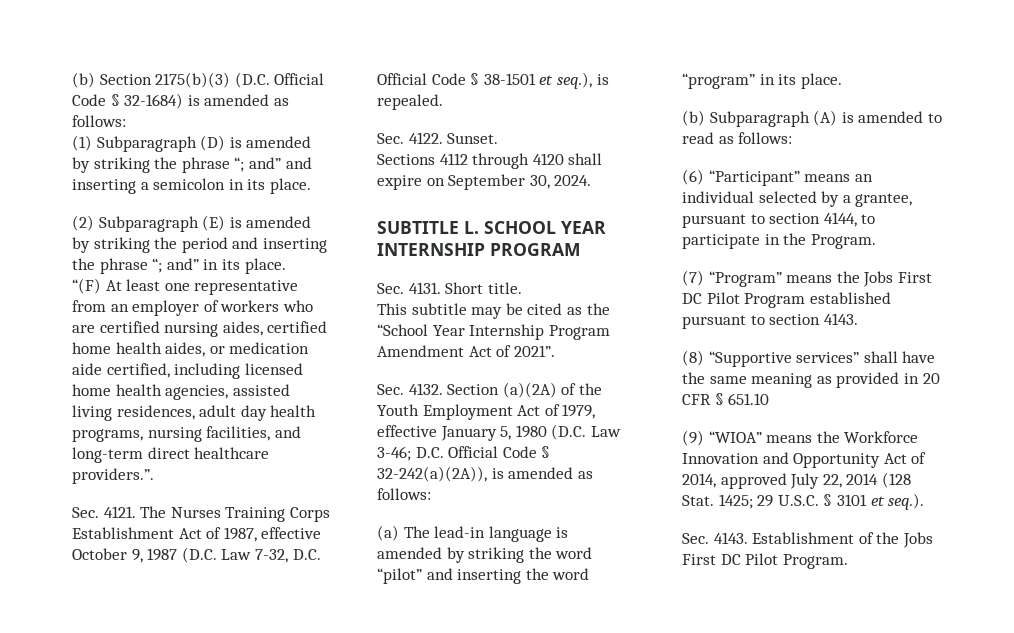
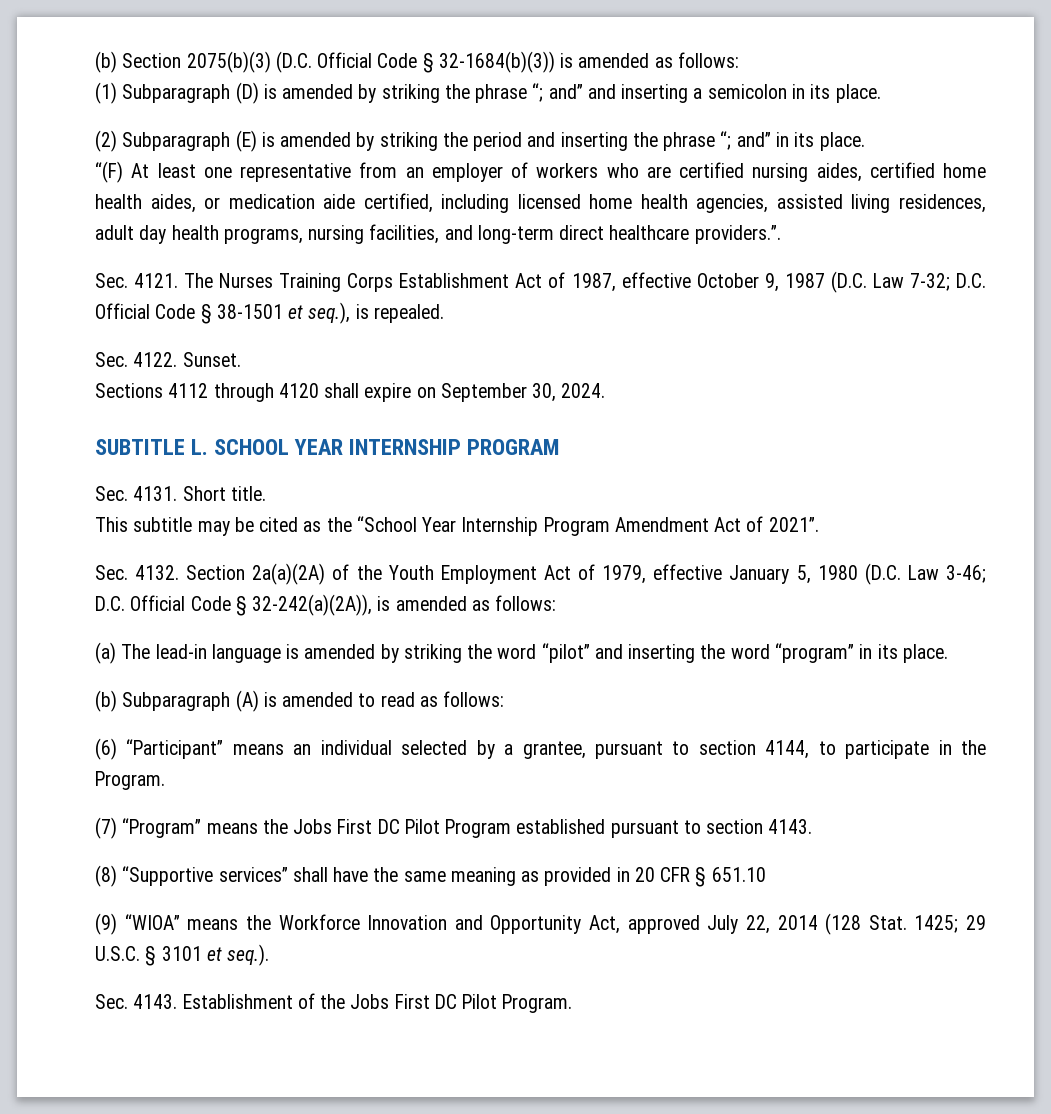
[155,72,231,88] 2175(b)(3) -> [186,51,271,73] 2075(b)(3)
[124,93,184,109] 32-1684) -> [438,51,555,73] 32-1684(b)(3))
[254,549,288,563] 7-32, -> [909,273,950,291] 7-32;
[502,382,557,398] (a)(2A) -> [252,563,326,585] 2a(a)(2A)
[883,452,927,464] [682,473,716,488] Act of 2014, -> [589,915,620,934] Act,

